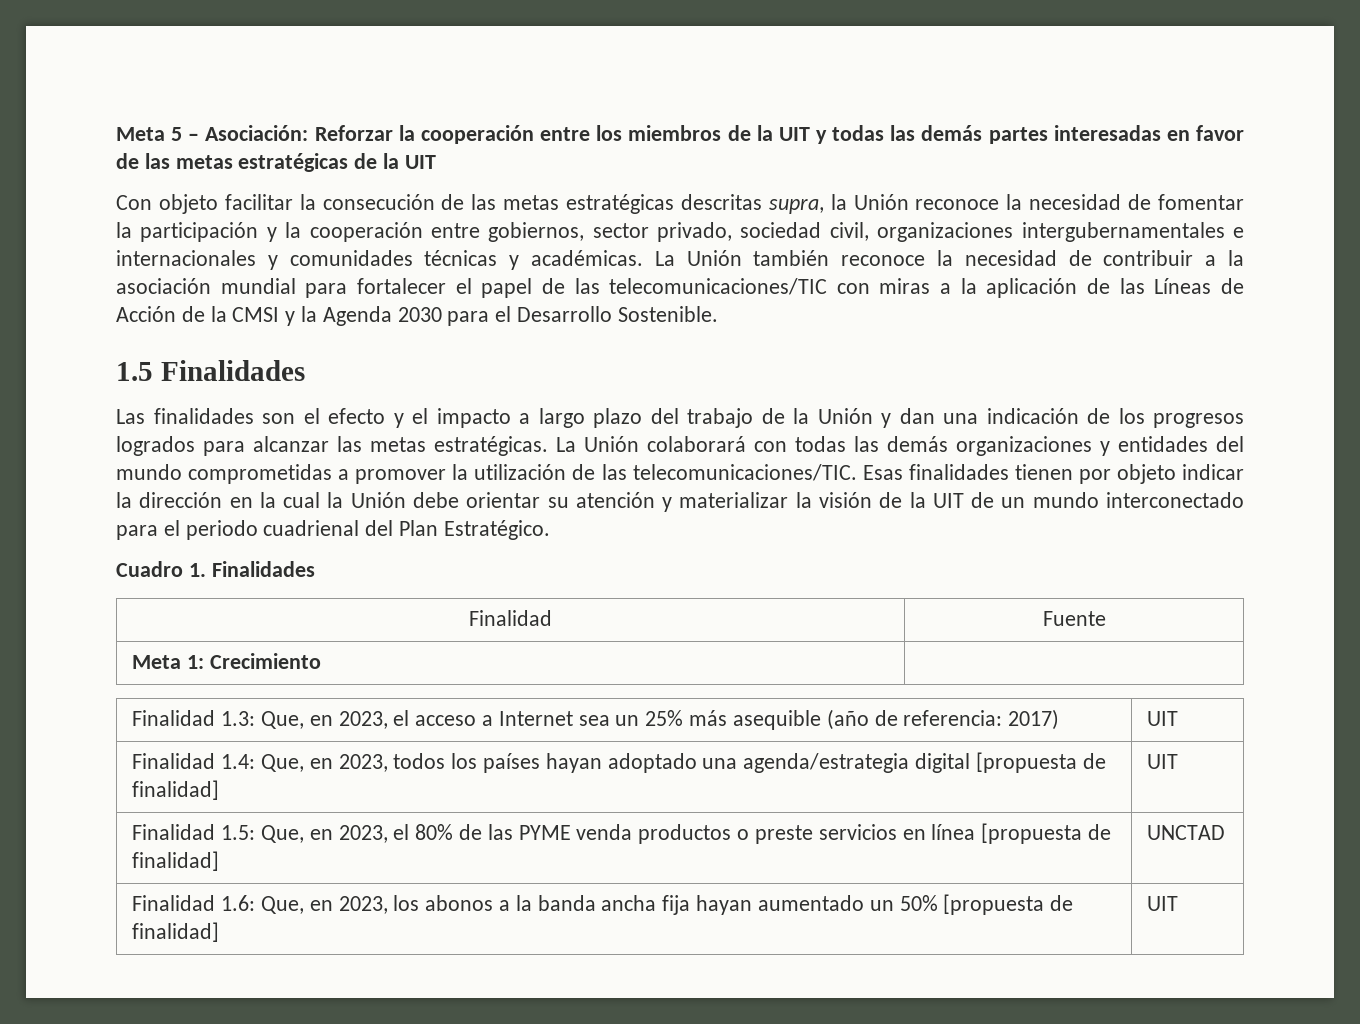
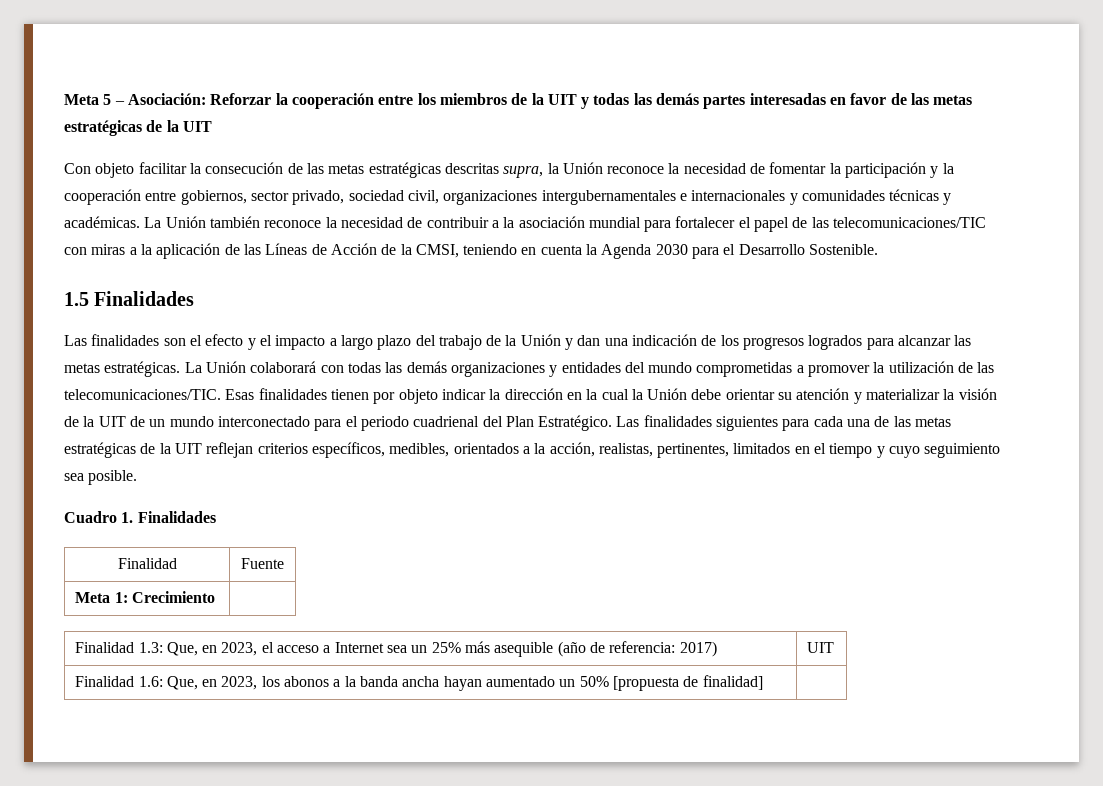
[232,307,296,326] CMSI y -> [415,244,582,258] CMSI, teniendo en cuenta
(550, 530) none -> [616,415,952,431] [64,442,1001,458] [64,470,138,485] Las finalidades siguientes para cada una de las metas estratégicas de la UIT reflejan criterios específicos, medibles, orientados a la acción, realistas, pertinentes, limitados en el tiempo y cuyo seguimiento sea posible.
[132,752,1106,773] [132,780,220,800] [1147,754,1179,769] [132,823,1111,844] [132,851,220,871] [1147,825,1226,840] // Finalidad 1.4: Que, en 2023, todos los países hayan adoptado una agenda/estrategia digital [propuesta de finalidad] | UIT // Finalidad 1.5: Que, en 2023, el 80% de las PYME venda productos o preste servicios en línea [propuesta de finalidad] | UNCTAD -> (835, 647) none
[662,895,691,915] fija -> (440, 681) none
[1147,896,1179,911] UIT -> (763, 682) none

